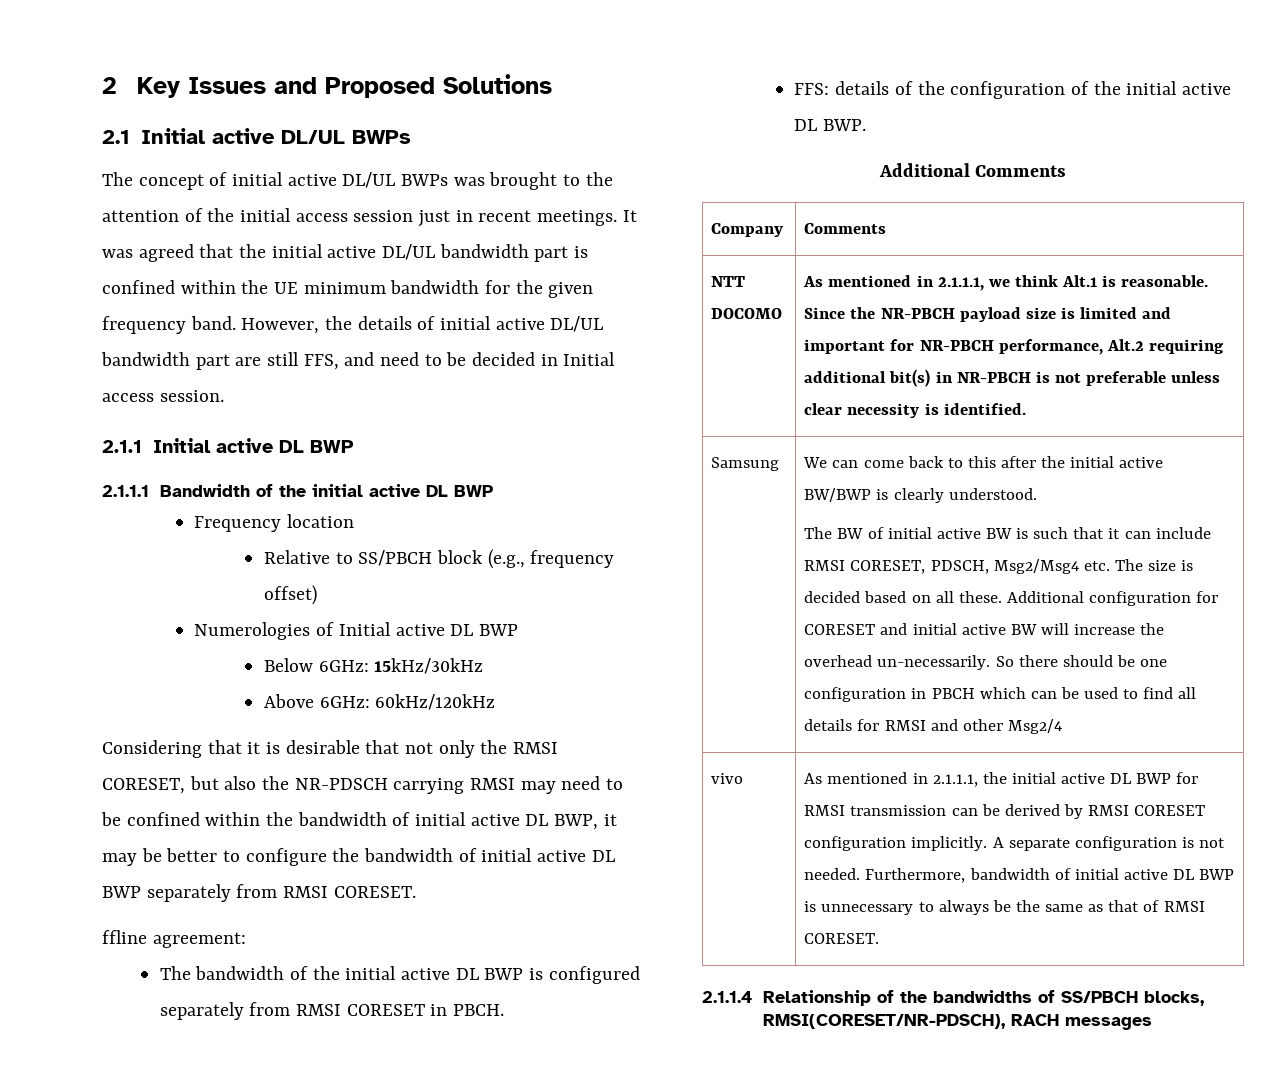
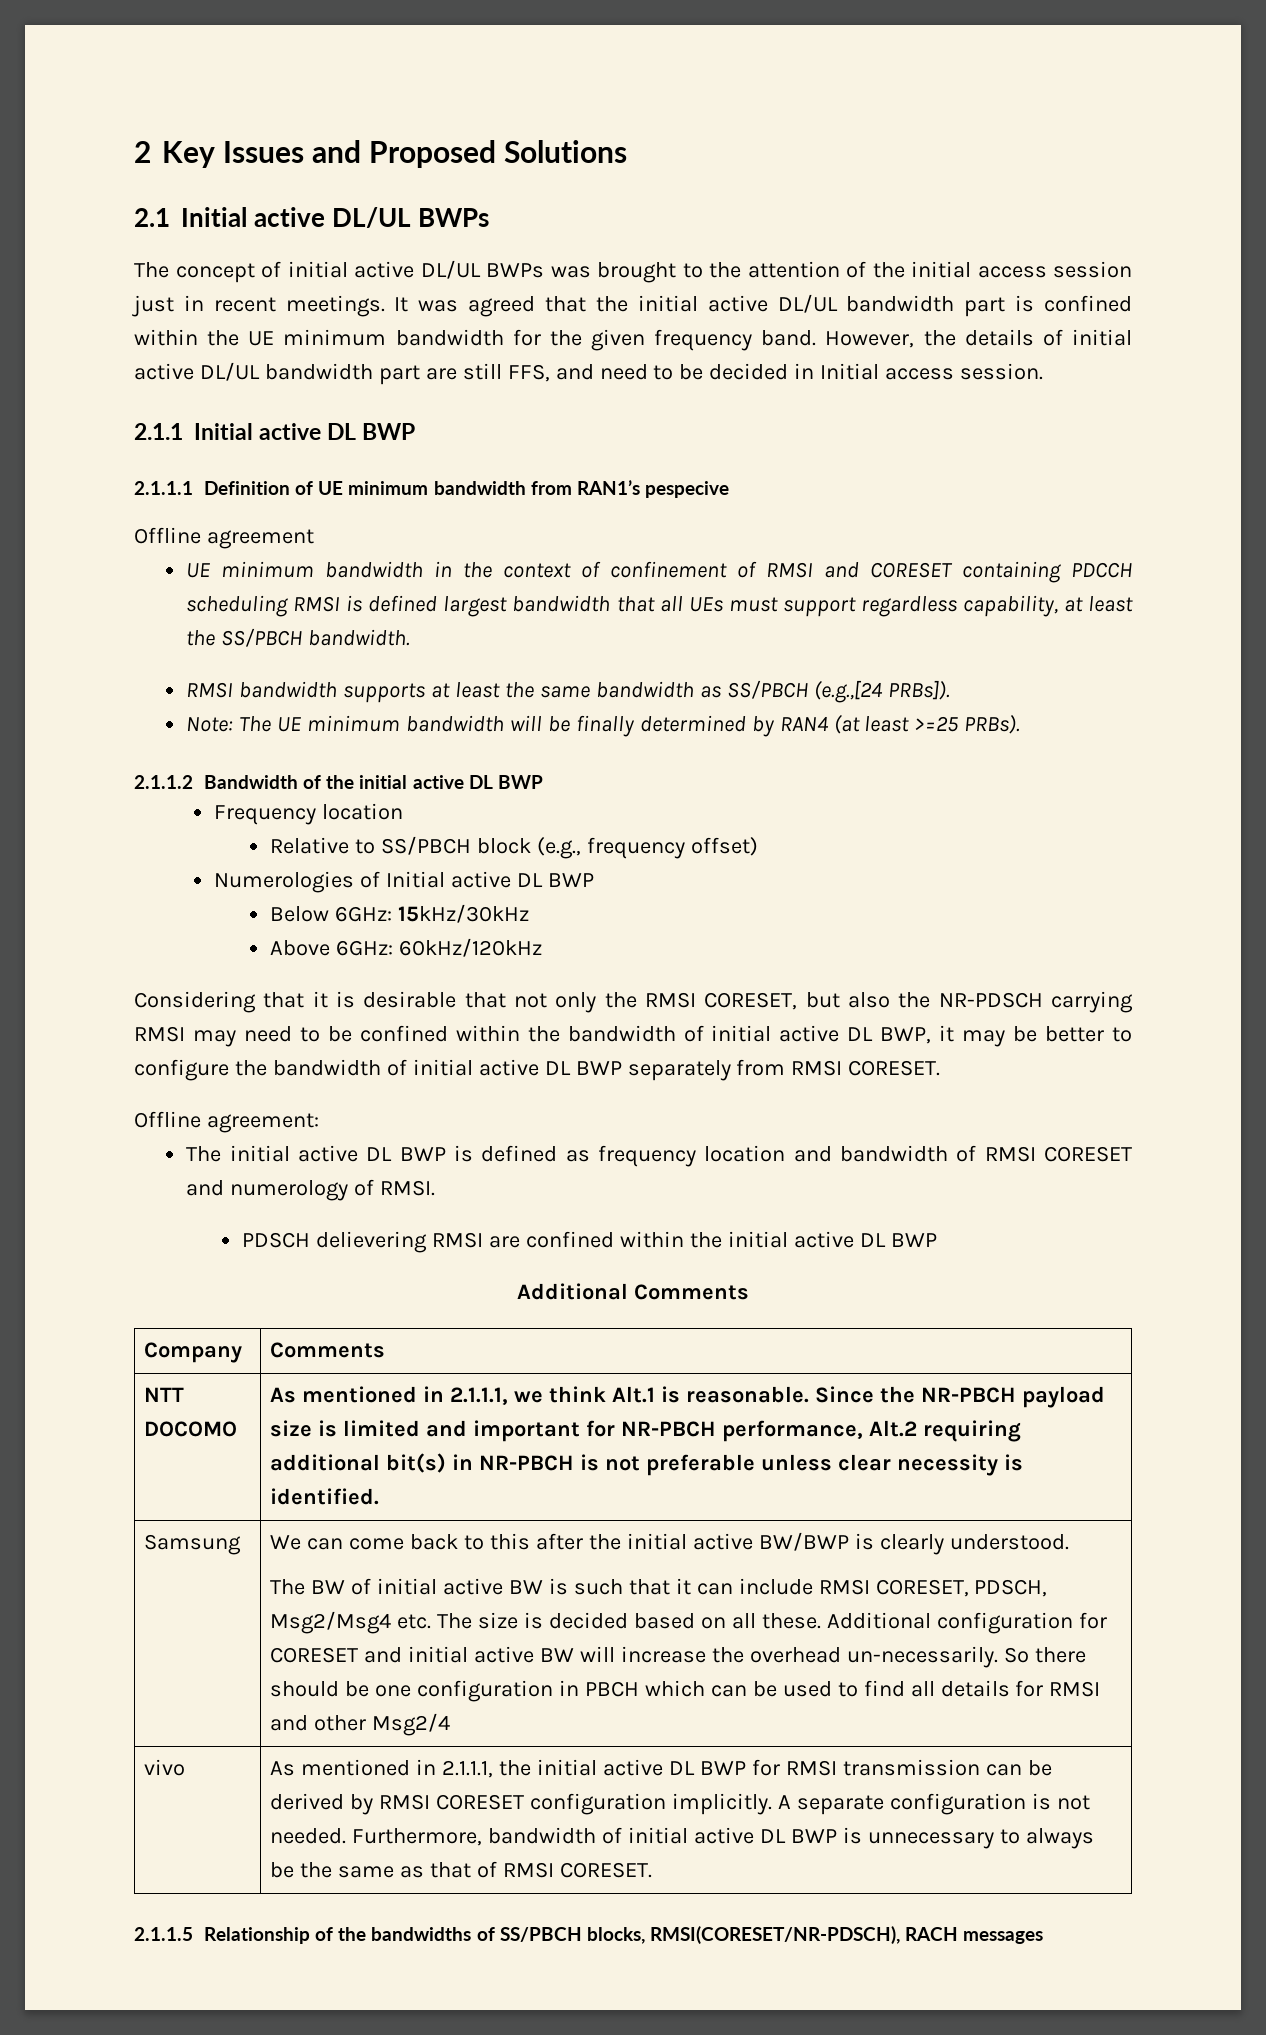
(149, 491) none -> [204,480,729,498] [134,527,314,549] [186,561,1133,583] [186,595,1133,617] [186,628,411,647] [186,680,950,703] [186,714,1021,737] [134,775,193,789] Definition of UE minimum bandwidth from RAN1’s pespecive // Offline agreement // UE minimum bandwidth in the context of confinement of RMSI and CORESET containing PDCCH scheduling RMSI is defined largest bandwidth that all UEs must support regardless capability, at least the SS/PBCH bandwidth. // RMSI bandwidth supports at least the same bandwidth as SS/PBCH (e.g.,[24 PRBs]). // Note: The UE minimum bandwidth will be finally determined by RAN4 (at least >=25 PRBs). // 2.1.1.2
[102,930,147,944] ffline -> [134,1111,201,1128] Offline
[195,966,640,984] [159,1002,505,1020] [794,81,1231,99] [794,119,867,131] bandwidth of the initial active DL BWP is configured separately from RMSI CORESET in PBCH. // FFS: details of the configuration of the initial active DL BWP. -> [229,1145,1133,1167] [186,1179,436,1201] [242,1231,937,1253] initial active DL BWP is defined as frequency location and bandwidth of RMSI CORESET and numerology of RMSI. // PDSCH delievering RMSI are confined within the initial active DL BWP
[702,991,752,1003] 2.1.1.4 -> [134,1927,193,1941] 2.1.1.5

